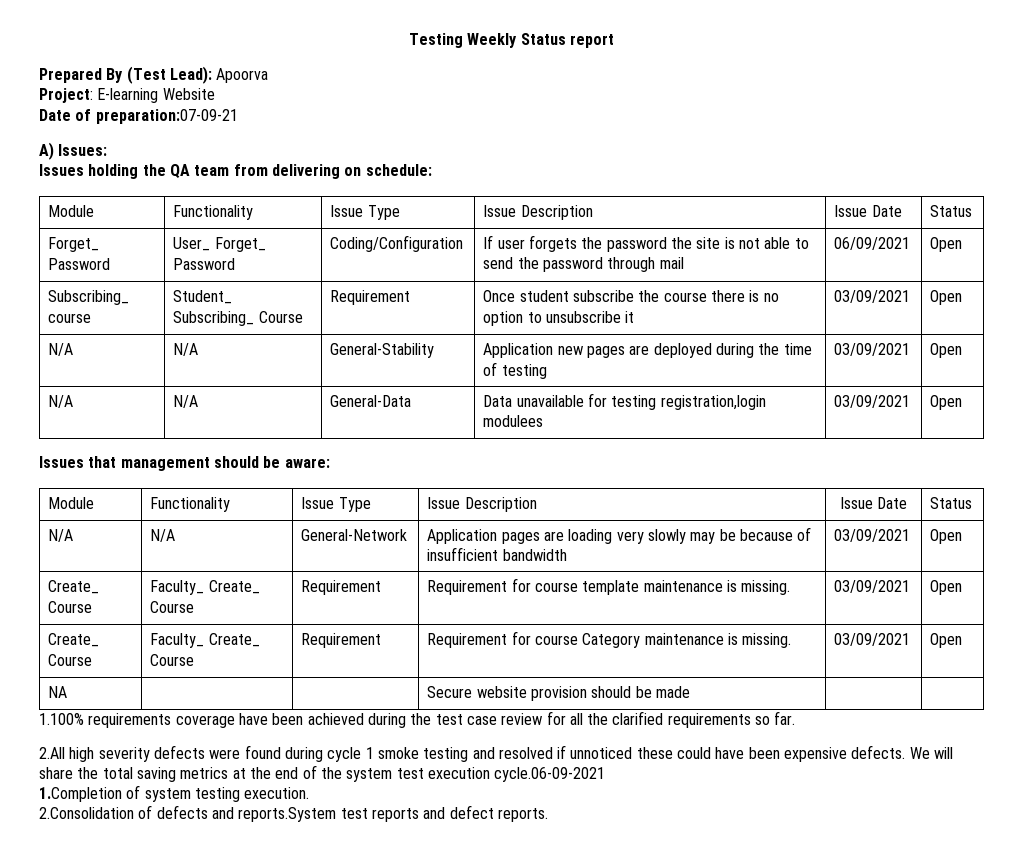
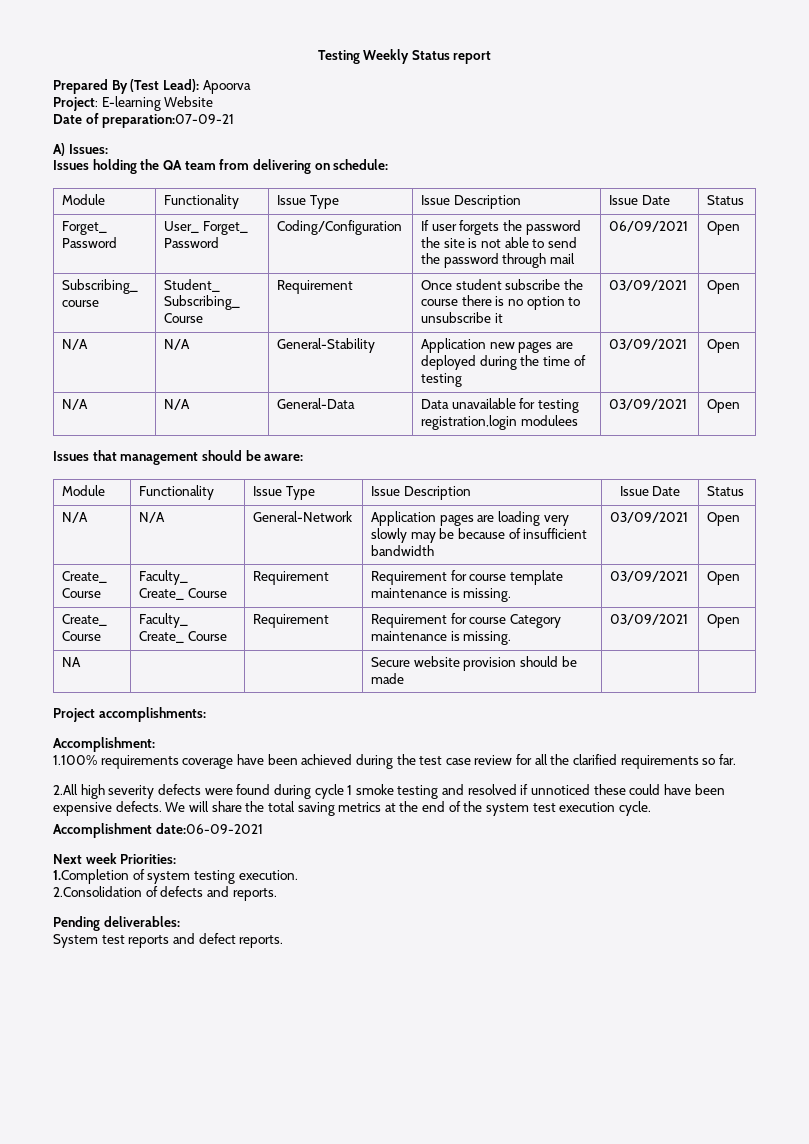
(691, 692) none -> [53,707,206,722] [53,737,155,752] // Project accomplishments: // Accomplishment:
[494,767,606,782] cycle.06-09-2021 -> [618,801,651,816] [53,823,263,838] [53,853,177,864] cycle. // Accomplishment date:06-09-2021 // Next week Priorities:
[238,807,337,822] reports.System -> [232,888,277,901] [53,916,180,931] [53,934,98,948] reports. // Pending deliverables: // System

